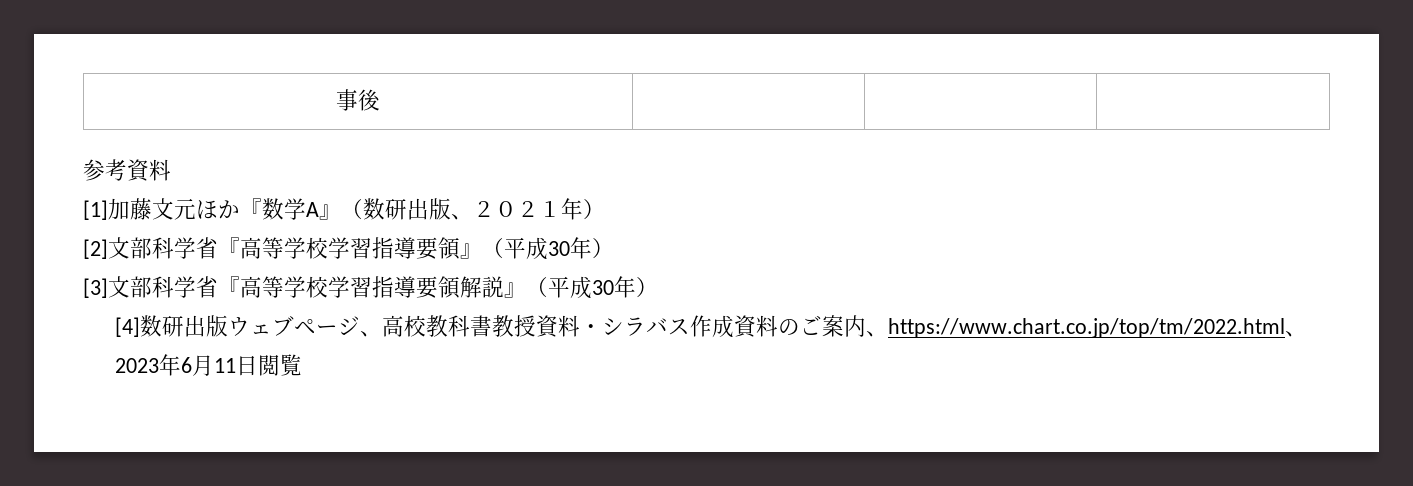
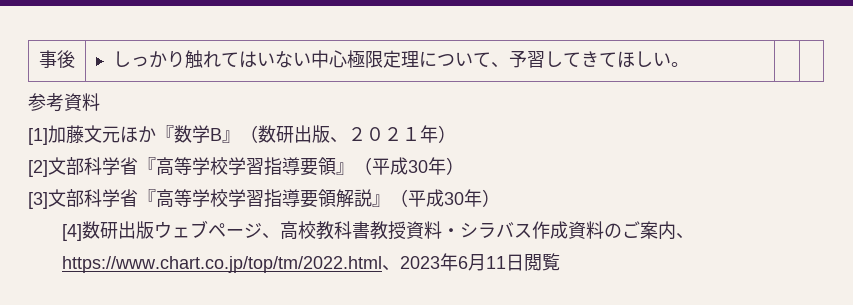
(380, 100) none -> [112,50,689,69] しっかり触れてはいない中心極限定理について、予習してきてほしい。
[306,202,319,217] A -> [210,128,222,141] B

